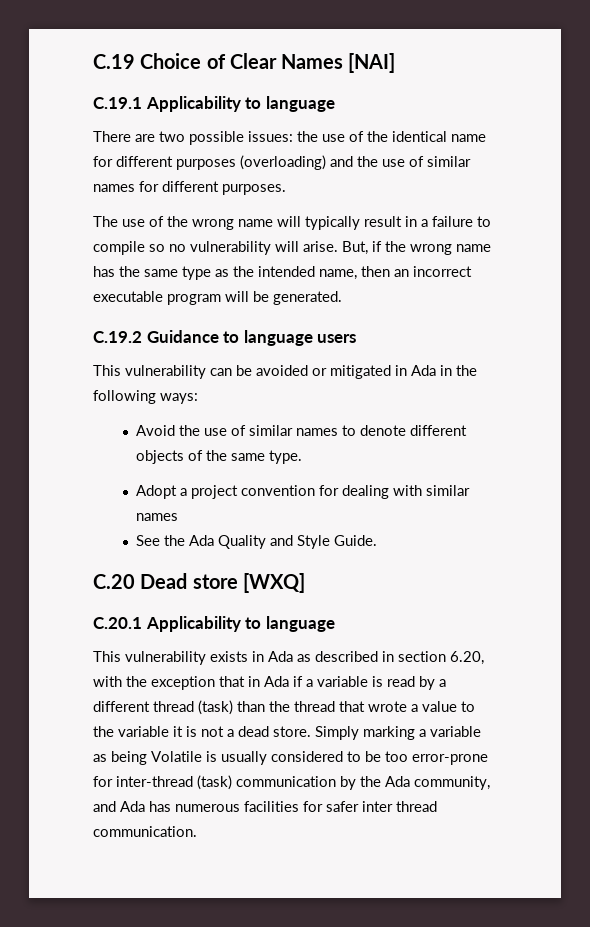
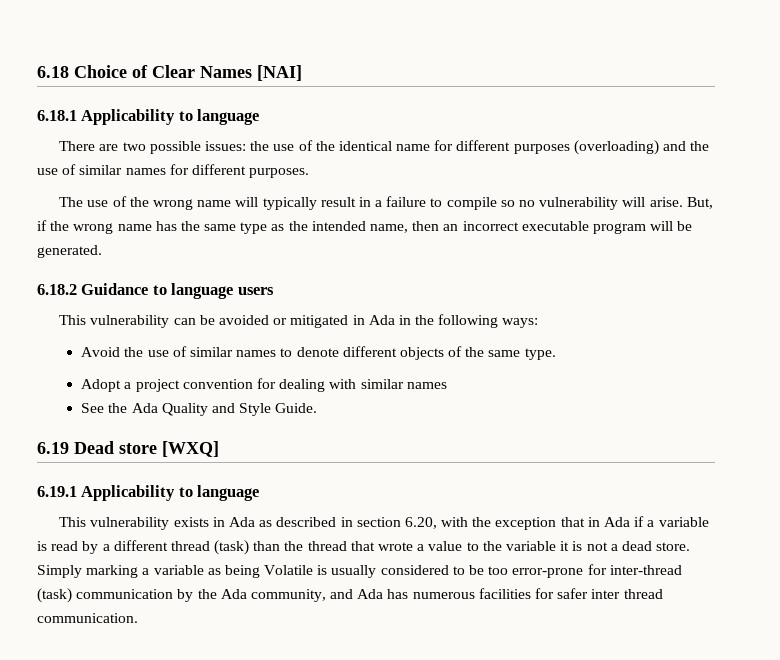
[93,54,135,69] C.19 -> [37,66,69,78] 6.18
[93,97,142,109] C.19.1 -> [37,110,77,121] 6.18.1
[93,331,142,343] C.19.2 -> [37,284,77,295] 6.18.2
[93,574,135,589] C.20 -> [37,442,69,454] 6.19
[93,617,142,629] C.20.1 -> [37,486,77,497] 6.19.1

